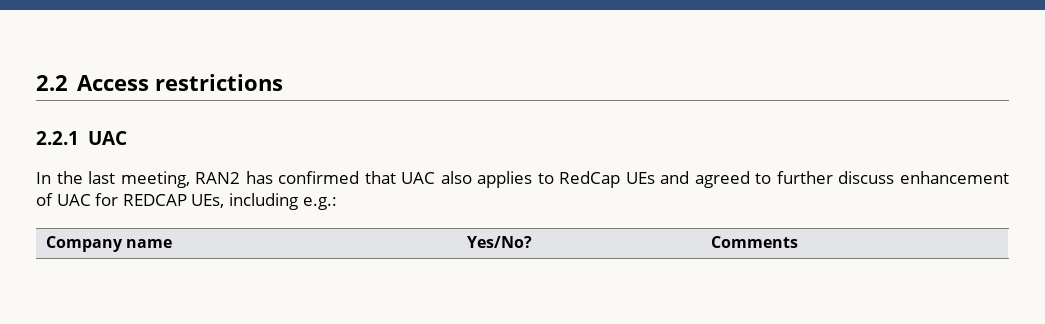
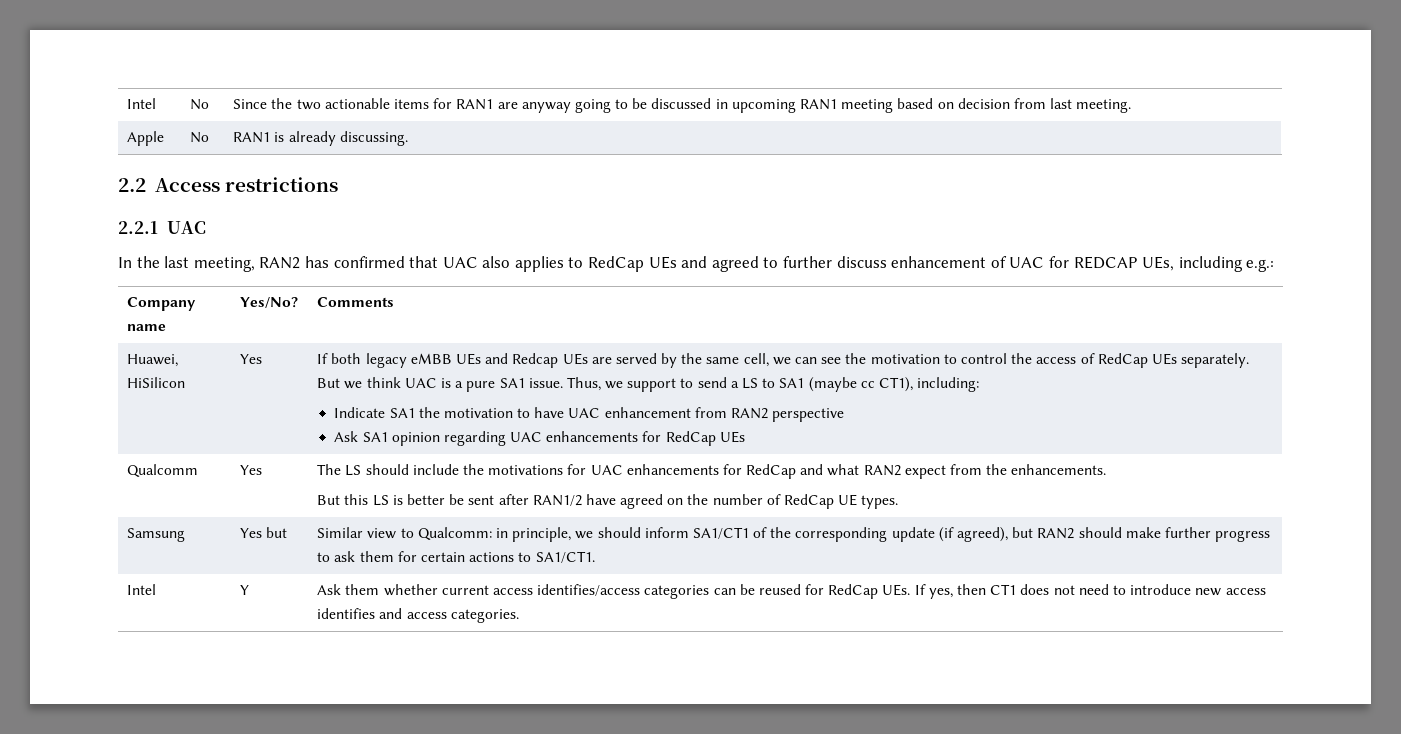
(36, 83) none -> [127,98,157,109] [190,99,210,110] [233,98,1132,113] [127,131,165,146] [190,132,210,143] [233,131,408,146] Intel | No | Since the two actionable items for RAN1 are anyway going to be discussed in upcoming RAN1 meeting based on decision from last meeting. // Apple | No | RAN1 is already discussing. //
(798, 242) none -> [127,354,179,367] [127,377,186,388] [240,354,263,364] [317,353,1250,368] [317,377,980,392] [334,407,845,422] [334,431,745,446] [127,464,199,478] [240,465,263,475] [317,464,1107,479] [317,494,899,509] [127,528,186,542] [240,527,288,538] [317,527,1271,542] [317,551,595,563] [127,584,157,595] [240,585,250,595] [317,584,1266,599] [317,608,519,623] // Huawei, HiSilicon | Yes | If both legacy eMBB UEs and Redcap UEs are served by the same cell, we can see the motivation to control the access of RedCap UEs separately. But we think UAC is a pure SA1 issue. Thus, we support to send a LS to SA1 (maybe cc CT1), including: // Indicate SA1 the motivation to have UAC enhancement from RAN2 perspective // Ask SA1 opinion regarding UAC enhancements for RedCap UEs // Qualcomm | Yes | The LS should include the motivations for UAC enhancements for RedCap and what RAN2 expect from the enhancements. // But this LS is better be sent after RAN1/2 have agreed on the number of RedCap UE types. // Samsung | Yes but | Similar view to Qualcomm: in principle, we should inform SA1/CT1 of the corresponding update (if agreed), but RAN2 should make further progress to ask them for certain actions to SA1/CT1. // Intel | Y | Ask them whether current access identifies/access categories can be reused for RedCap UEs. If yes, then CT1 does not need to introduce new access identifies and access categories.

